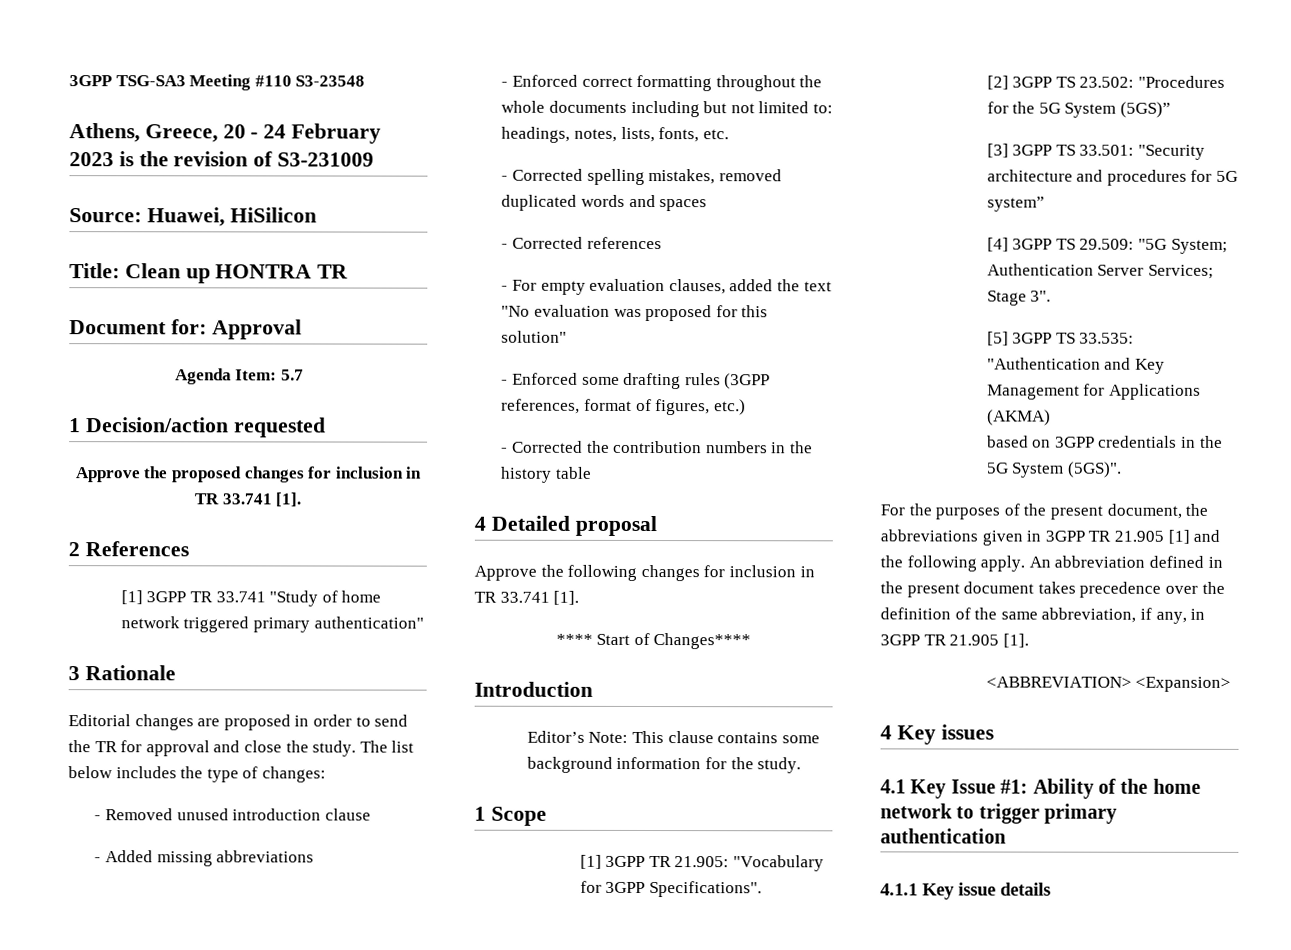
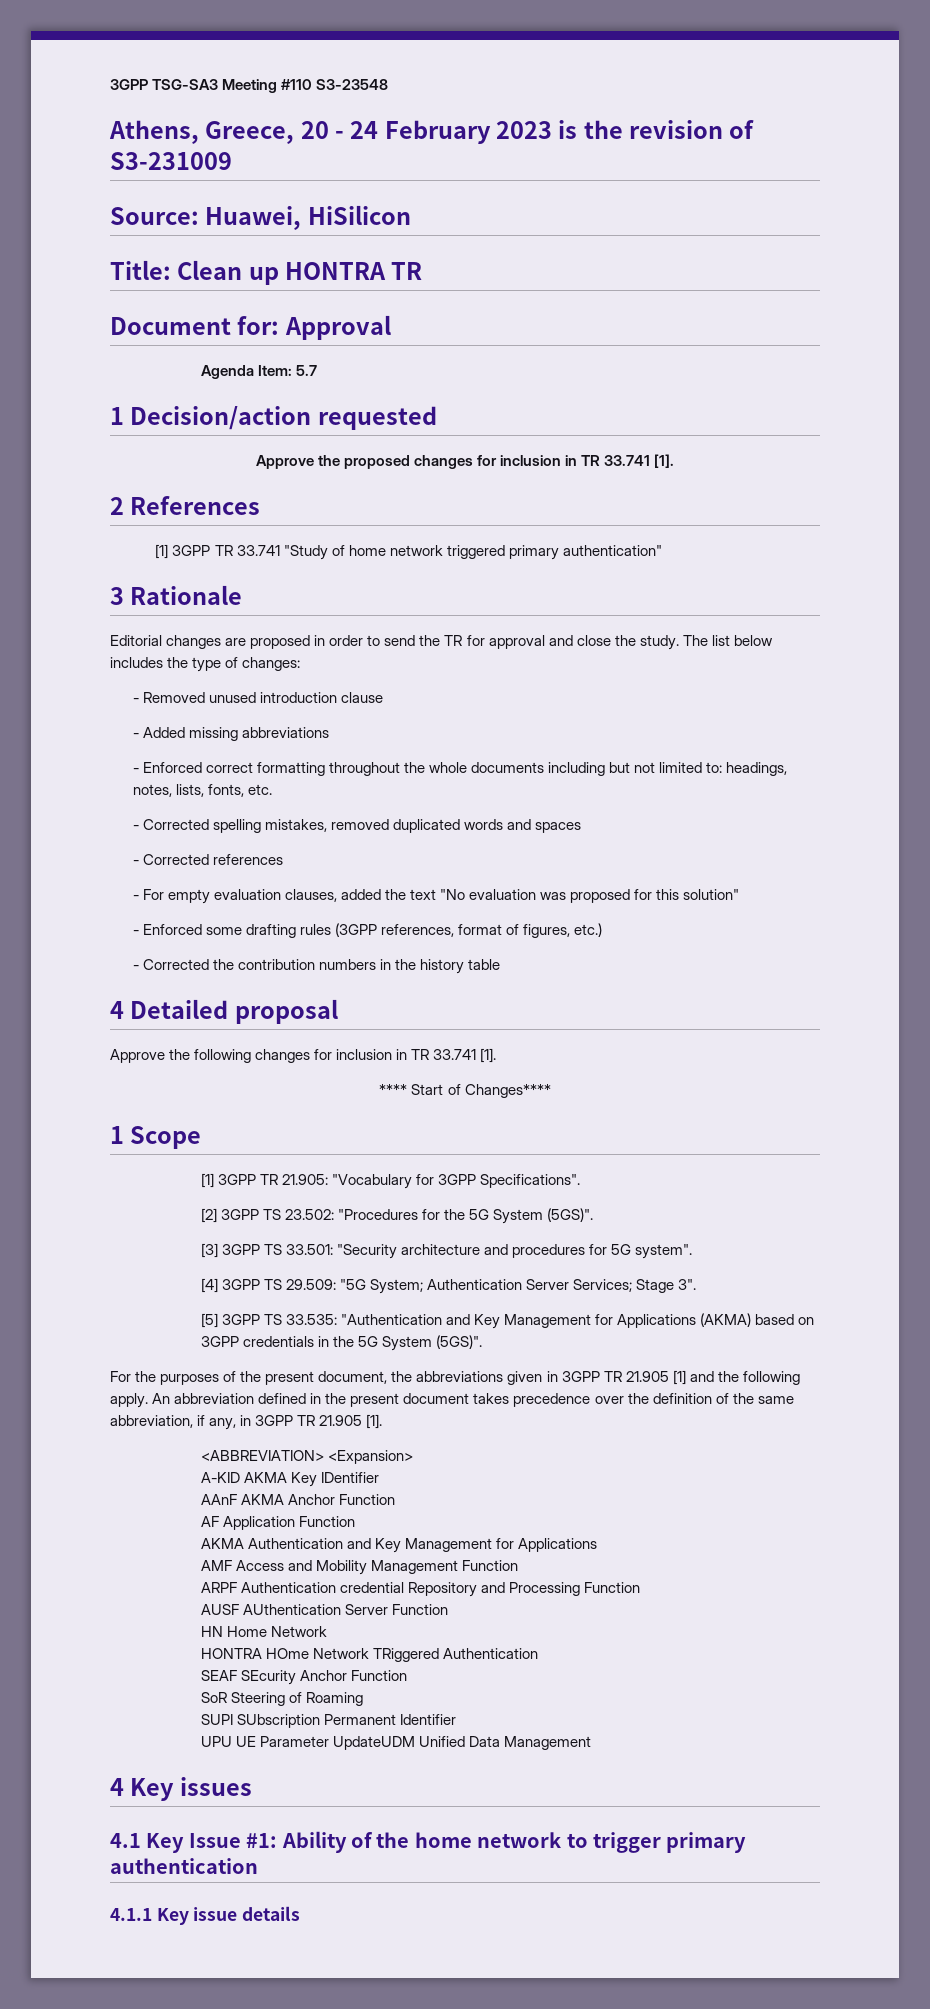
[474,681,593,697] [526,730,820,744] [526,756,802,774] // Introduction // Editor’s Note: This clause contains some background information for the study. -> (551, 1091) none
[1119,101,1171,118] (5GS)” -> [547,1208,594,1222] (5GS)".
[986,196,1045,212] system” -> [635,1244,693,1259] system".
(1051, 417) // -> (752, 1320) none
(1232, 684) none -> [200,1472,380,1487] [200,1494,396,1505] [200,1516,355,1530] [200,1538,598,1553] [200,1560,519,1575] [200,1582,641,1597] [200,1604,449,1615] [200,1626,327,1637] [200,1648,539,1662] [200,1670,408,1685] [200,1692,364,1706] [200,1714,457,1728] [200,1736,592,1750] // A-KID AKMA Key IDentifier // AAnF AKMA Anchor Function // AF Application Function // AKMA Authentication and Key Management for Applications // AMF Access and Mobility Management Function // ARPF Authentication credential Repository and Processing Function // AUSF AUthentication Server Function // HN Home Network // HONTRA HOme Network TRiggered Authentication // SEAF SEcurity Anchor Function // SoR Steering of Roaming // SUPI SUbscription Permanent Identifier // UPU UE Parameter UpdateUDM Unified Data Management

